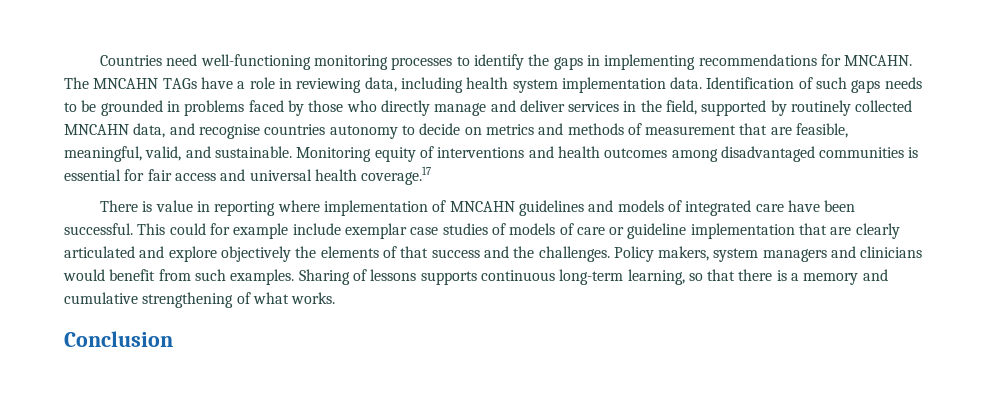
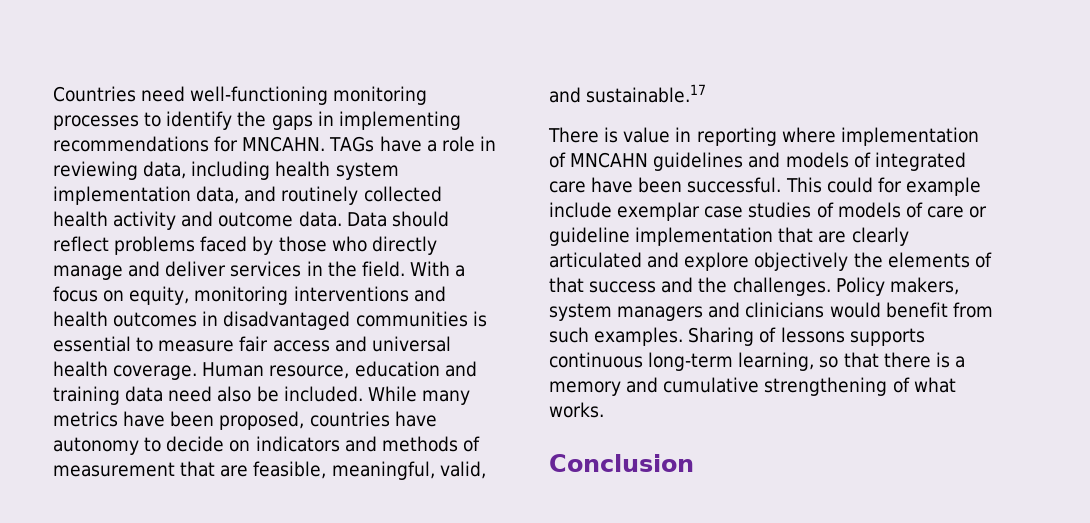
[64,77,159,89] The MNCAHN -> (326, 144) none
[670,77,922,93] [64,100,180,116] data. Identification of such gaps needs to be grounded in -> [196,186,442,205] [53,211,449,230] [53,236,109,252] data, and routinely collected health activity and outcome data. Data should reflect
[666,100,913,116] [64,123,326,139] field, supported by routinely collected MNCAHN data, and recognise countries -> [361,261,466,277] [53,286,446,305] [53,311,487,330] [53,336,451,352] [53,361,477,380] [53,386,470,405] [53,411,437,430] field. With a focus on equity, monitoring interventions and health outcomes in disadvantaged communities is essential to measure fair access and universal health coverage. Human resource, education and training data need also be included. While many metrics have been proposed, countries have
[485,124,534,135] metrics -> [255,436,340,452] indicators
[214,146,919,162] [64,166,432,185] sustainable. Monitoring equity of interventions and health outcomes among disadvantaged communities is essential for fair access and universal health coverage.17 -> [586,84,707,103] sustainable.17

